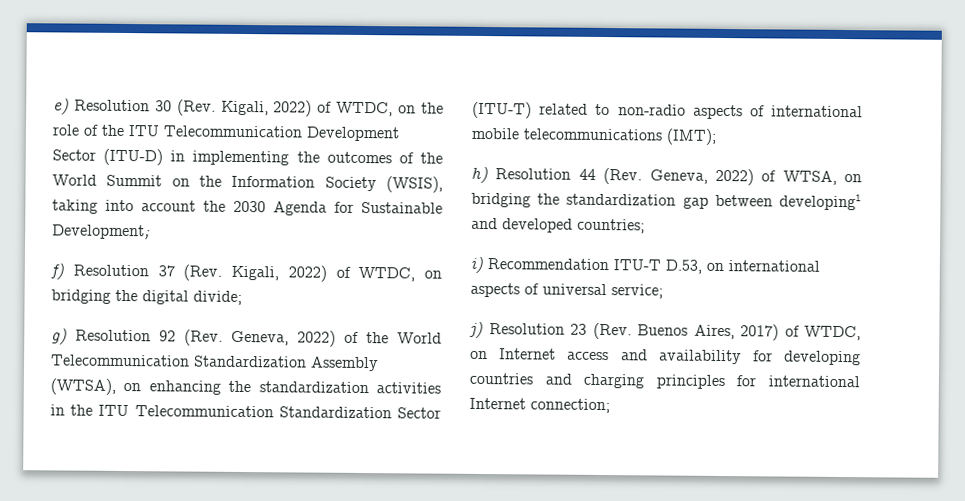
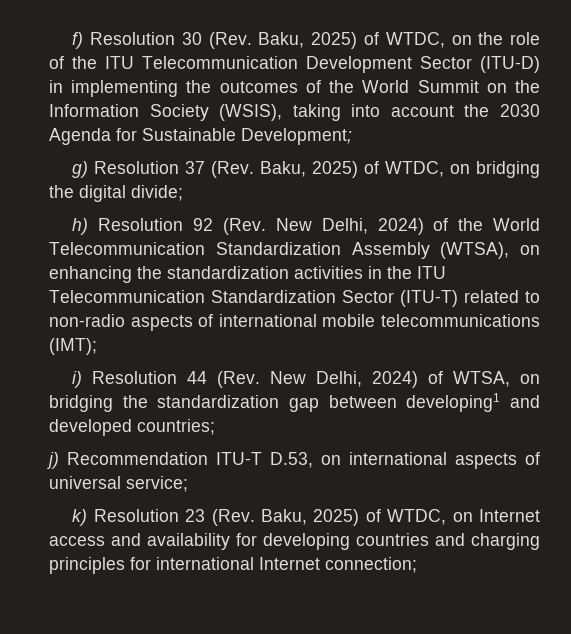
[53,98,69,115] e) -> [72,32,84,49] f)
[220,100,313,117] Kigali, 2022) -> [258,32,358,49] Baku, 2025)
[50,263,64,280] f) -> [72,161,89,178] g)
[231,265,327,282] Kigali, 2022) -> [260,161,359,178] Baku, 2025)
[51,328,67,345] g) -> [72,218,89,235] h)
[231,330,336,347] Geneva, 2022) -> [275,218,424,235] New Delhi, 2024)
[471,166,488,184] h) -> [72,371,83,388] i)
[649,168,754,186] Geneva, 2022) -> [270,371,419,388] New Delhi, 2024)
[470,256,483,274] i) -> [47,452,59,469] j)
[469,321,483,339] j) -> [72,509,88,526] k)
[637,324,779,341] Buenos Aires, 2017) -> [261,509,360,526] Baku, 2025)

